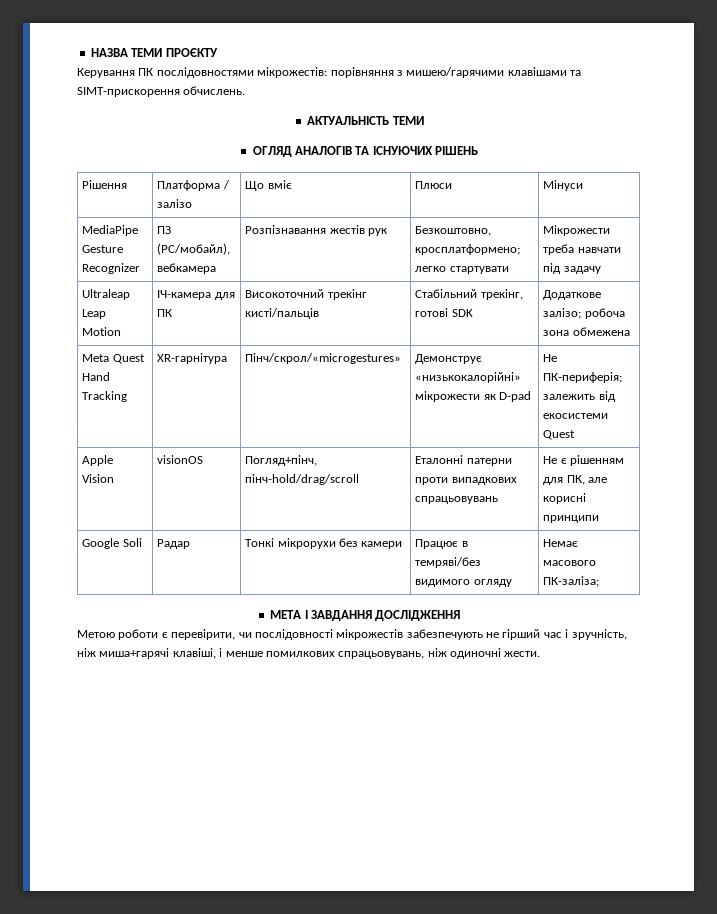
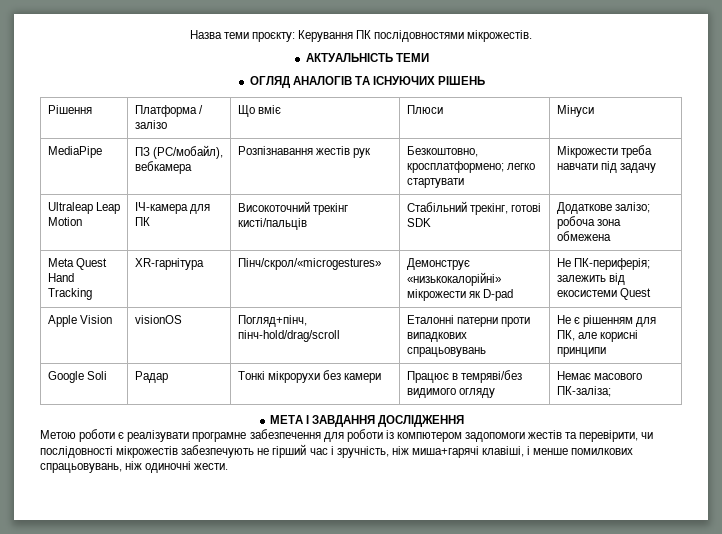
[90,48,218,57] [77,67,581,78] [77,86,246,97] НАЗВА ТЕМИ ПРОЄКТУ // Керування ПК послідовностями мікрожестів: порівняння з мишею/гарячими клавішами та SIMT-прискорення обчислень. -> [189,30,533,42] Назва теми проєкту: Керування ПК послідовностями мікрожестів.
[82,245,124,253] [82,263,141,274] Gesture Recognizer -> (102, 152) none
(168, 635) none -> [127,429,578,442] реалізувати програмне забезпечення для роботи із компютером задопомоги жестів та

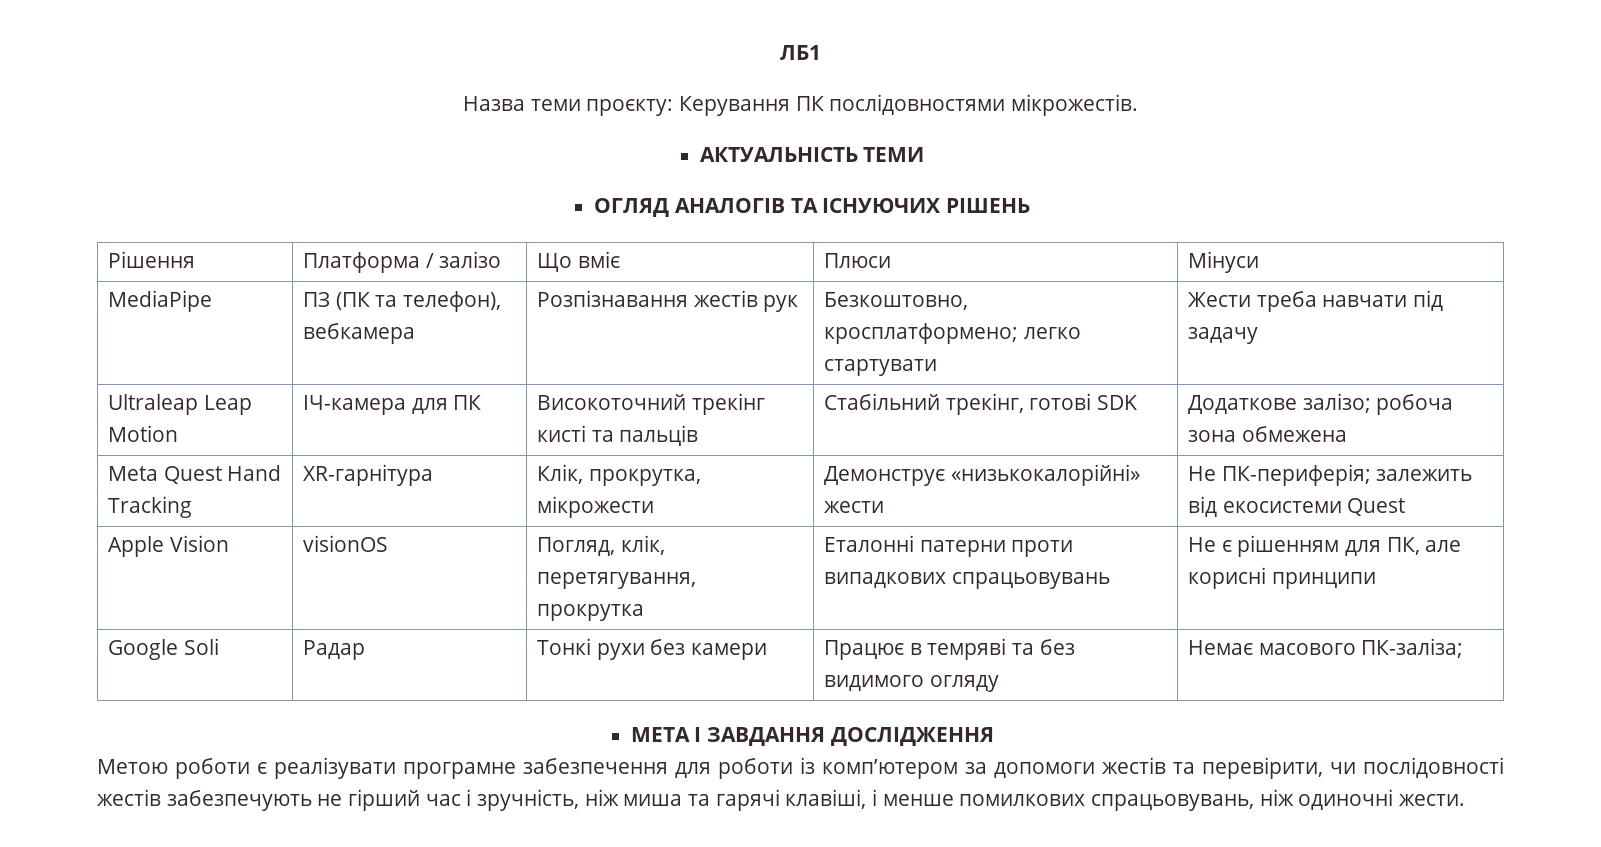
(189, 34) none -> [780,45,821,61] ЛБ1 //
[152,145,223,159] (PC/мобайл), -> [335,291,502,312] (ПК та телефон),
[556,146,618,158] Мікрожести -> [1188,292,1252,307] Жести
[237,218,307,230] кисті/пальців -> [537,425,699,446] кисті та пальців
[237,258,381,270] Пінч/скрол/«microgestures» -> [537,464,701,486] [537,496,655,518] Клік, прокрутка, мікрожести
[406,289,514,301] мікрожести як D-pad -> [824,501,885,513] жести
[237,315,307,327] [237,330,340,342] Погляд+пінч, пінч-hold/drag/scroll -> [537,535,665,556] [537,572,697,589] [537,604,645,621] Погляд, клік, перетягування, прокрутка
[267,371,320,383] мікрорухи -> [596,643,645,660] рухи
[461,370,523,383] темряві/без -> [927,638,1075,660] темряві та без
[396,432,526,442] компютером задопомоги -> [822,759,1095,779] комп’ютером за допомоги
[116,446,179,458] мікрожестів -> [97,789,161,806] жестів
[411,446,479,458] миша+гарячі -> [623,789,780,811] миша та гарячі

